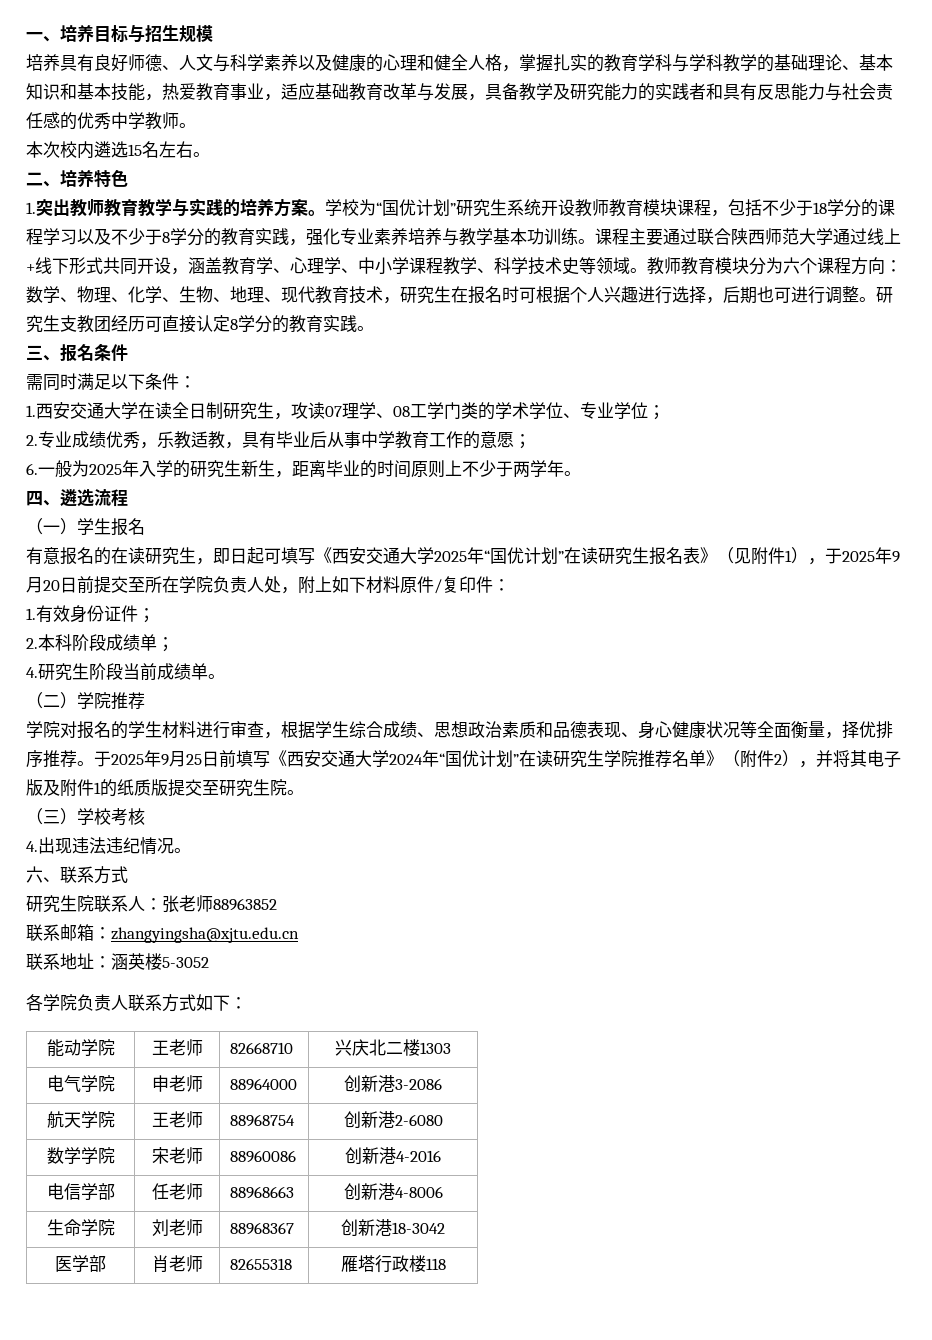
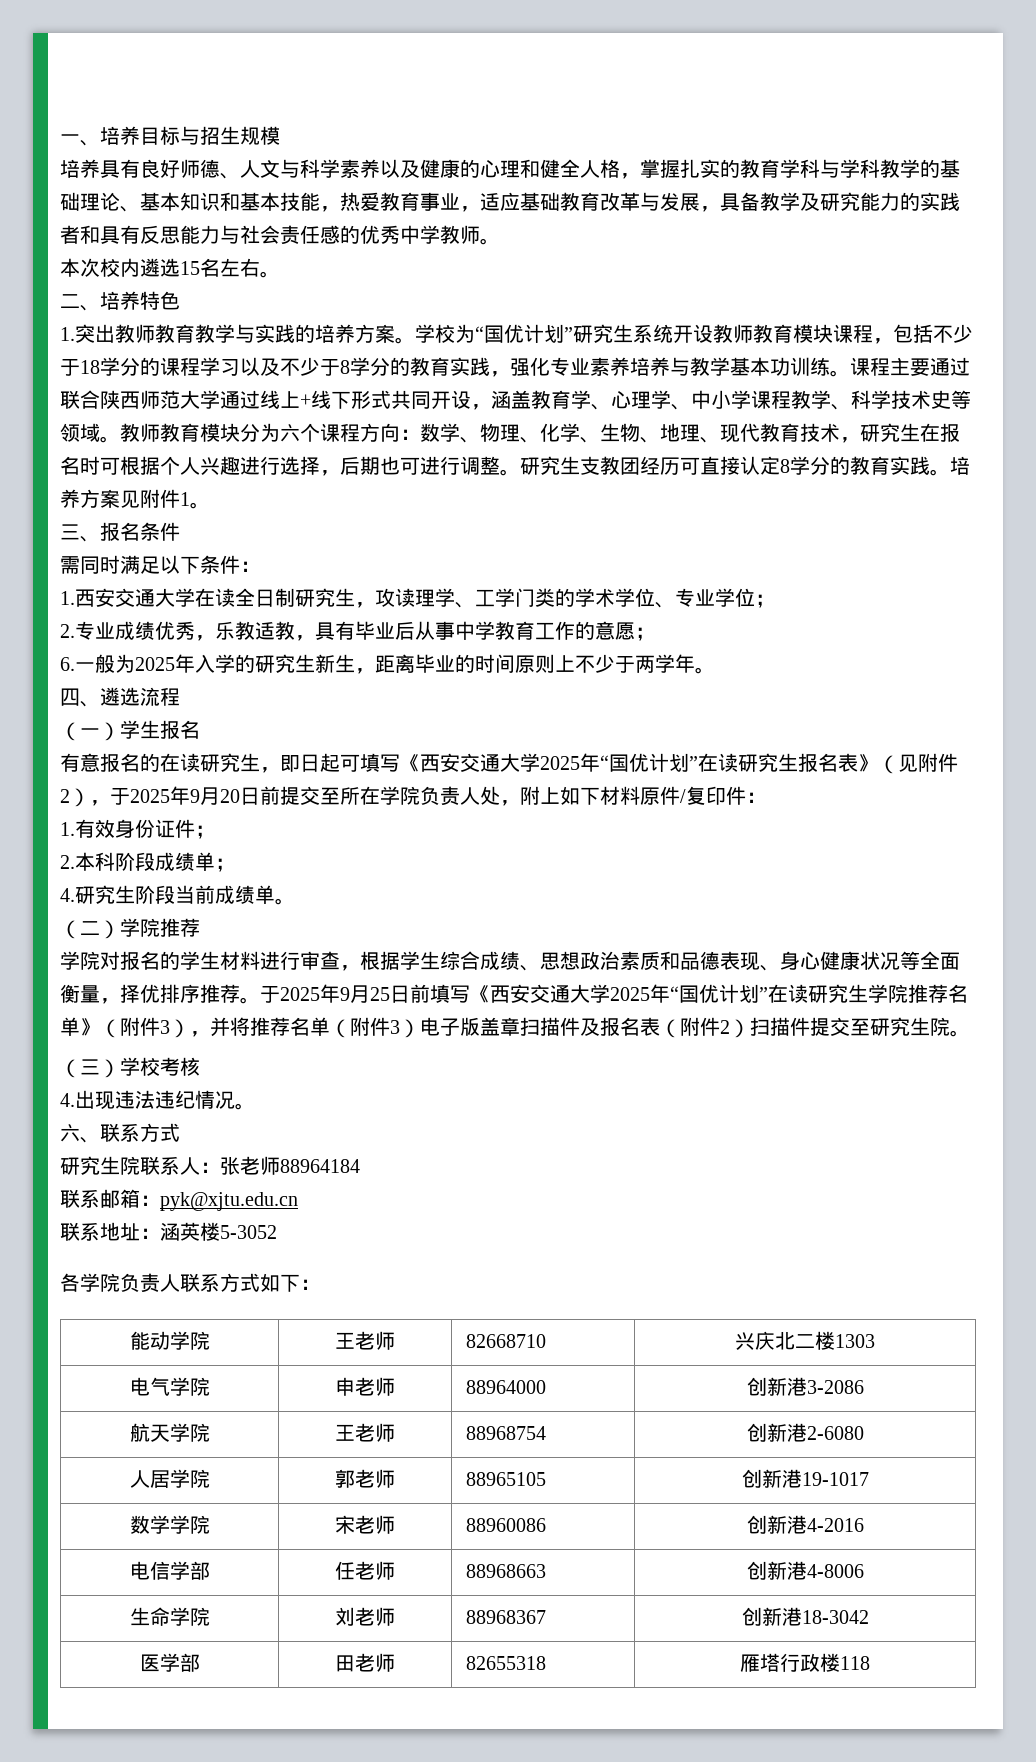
(374, 328) none -> [950,456,970,475] [60,489,210,509] 培养方案见附件1。
[325,402,410,419] 07理学、08 -> [415,588,475,608] 理学、
[785,550,792,562] 1 -> [60,789,70,803] 2
[389,754,423,765] 2024 -> [610,987,650,1001] 2025
[774,754,782,765] 2 -> [160,1020,170,1034] 3
[850,750,901,768] [26,779,168,797] 其电子版及附件1的纸质版 -> [250,1017,810,1038] 推荐名单（附件3）电子版盖章扫描件及报名表（附件2）扫描件
[213,898,277,911] 88963852 -> [280,1159,360,1173] 88964184
[111,927,299,943] zhangyingsha@xjtu.edu.cn -> [160,1192,298,1211] pyk@xjtu.edu.cn
(443, 1120) none -> [129,1469,210,1488] [334,1469,395,1488] [465,1472,546,1486] [741,1469,869,1488] // 人居学院 | 郭老师 | 88965105 | 创新港19-1017
[151,1255,169,1272] 肖 -> [334,1655,355,1672] 田

